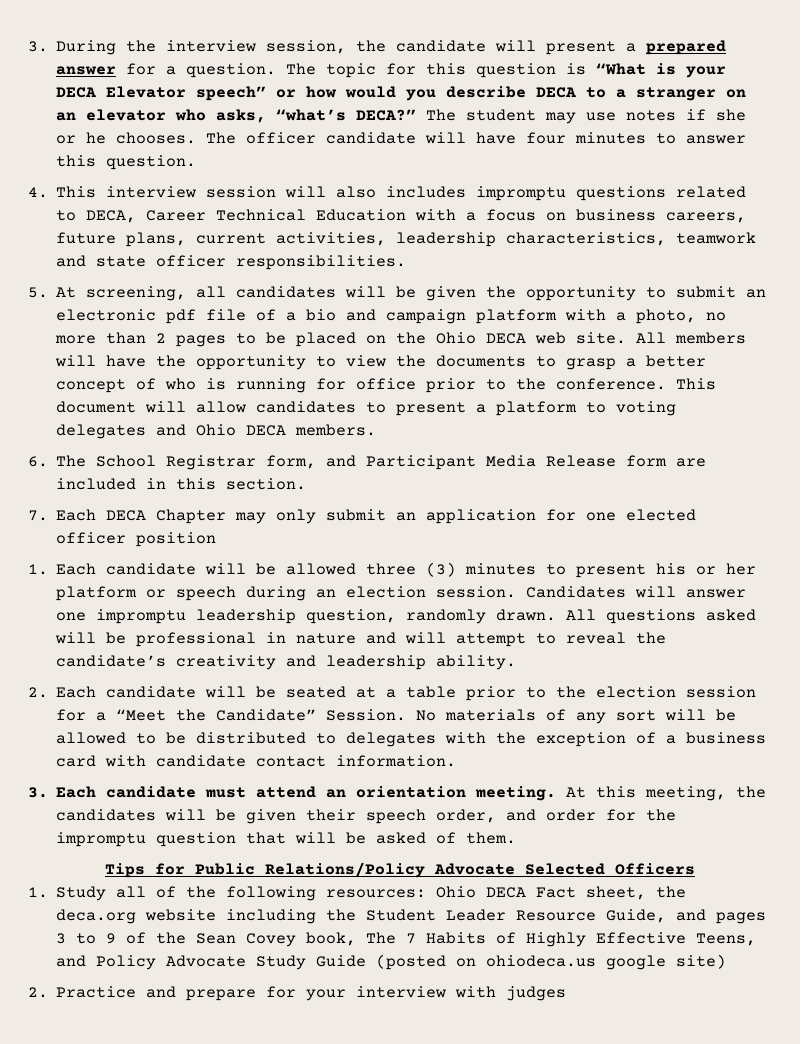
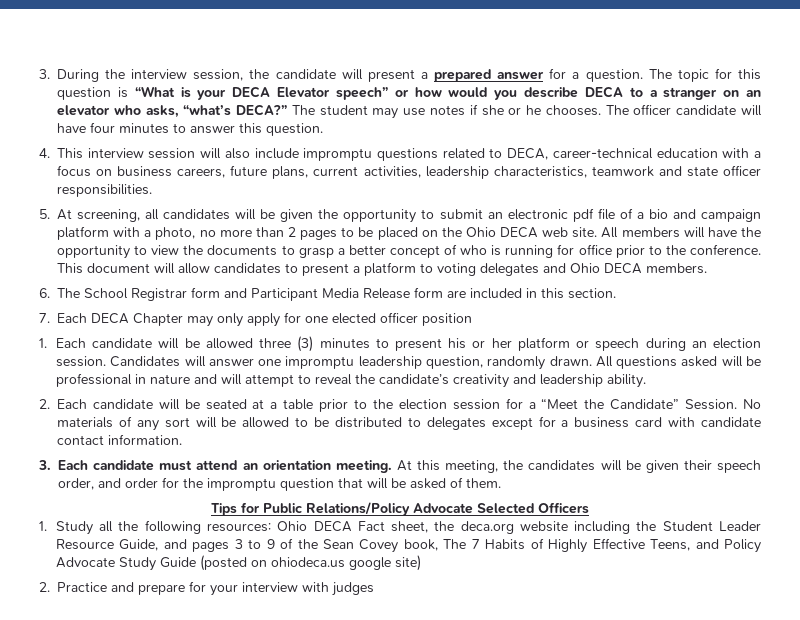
[386,186,467,198] includes -> [254,148,299,159] include
[146,209,407,221] Career Technical Education -> [552,148,718,159] career-technical education
[266,455,317,469] form, -> [191,287,220,298] form
[326,509,537,524] submit an application -> [247,313,280,327] apply
[445,732,657,747] with the exception of -> [491,416,556,430] except for
[156,886,177,898] of -> (114, 526) none

